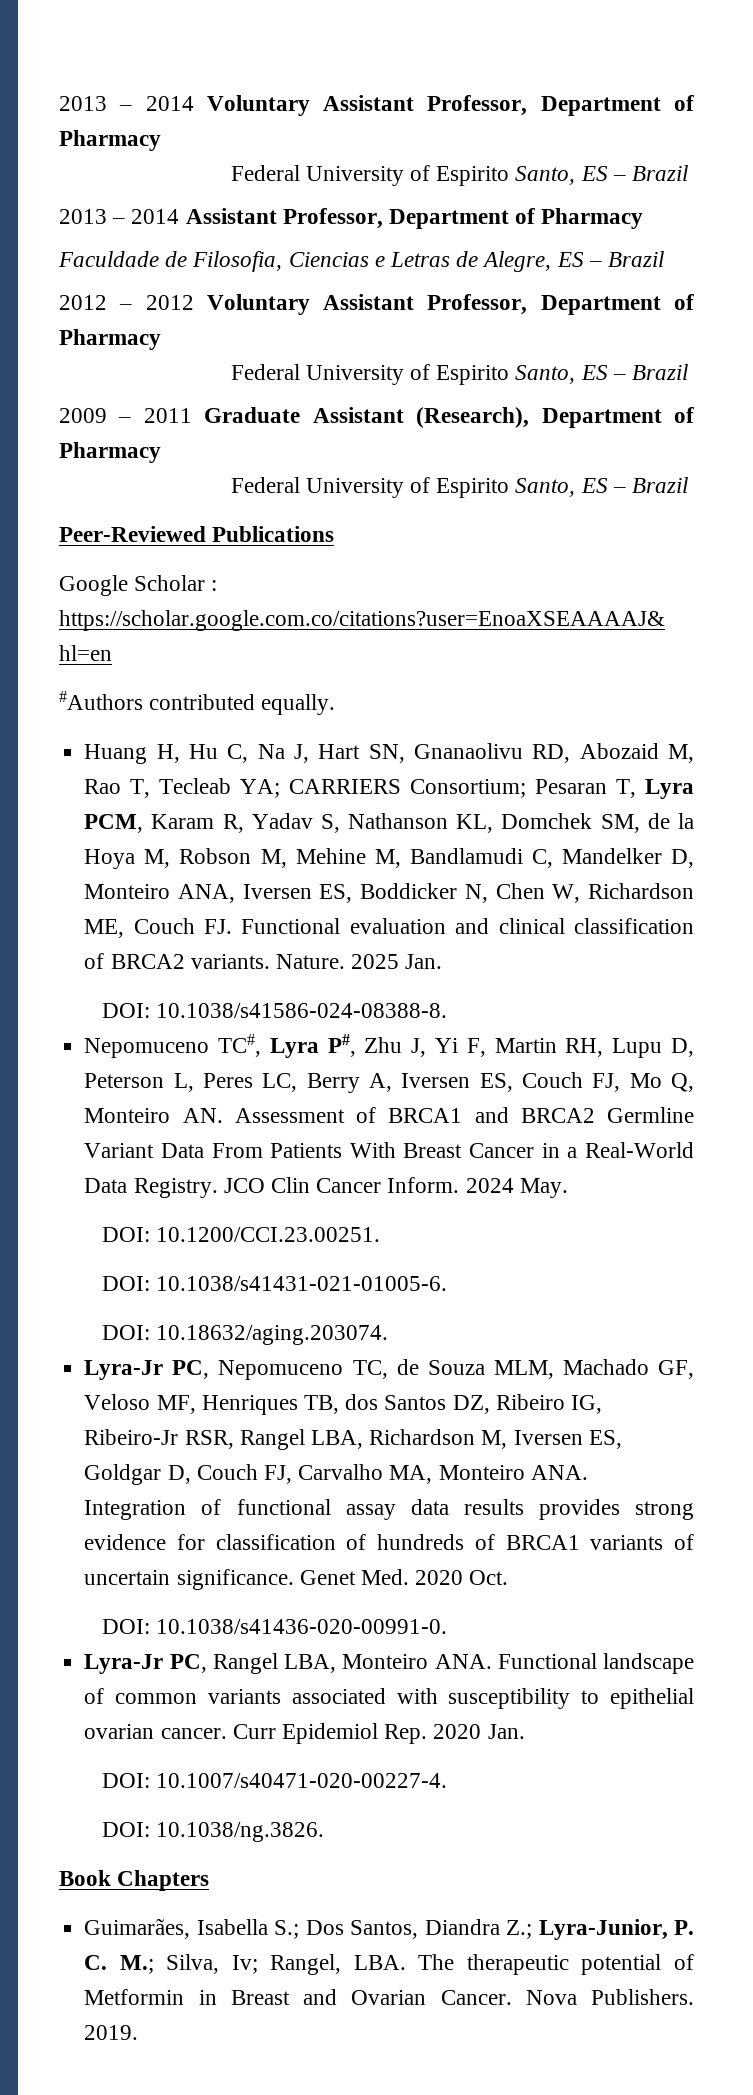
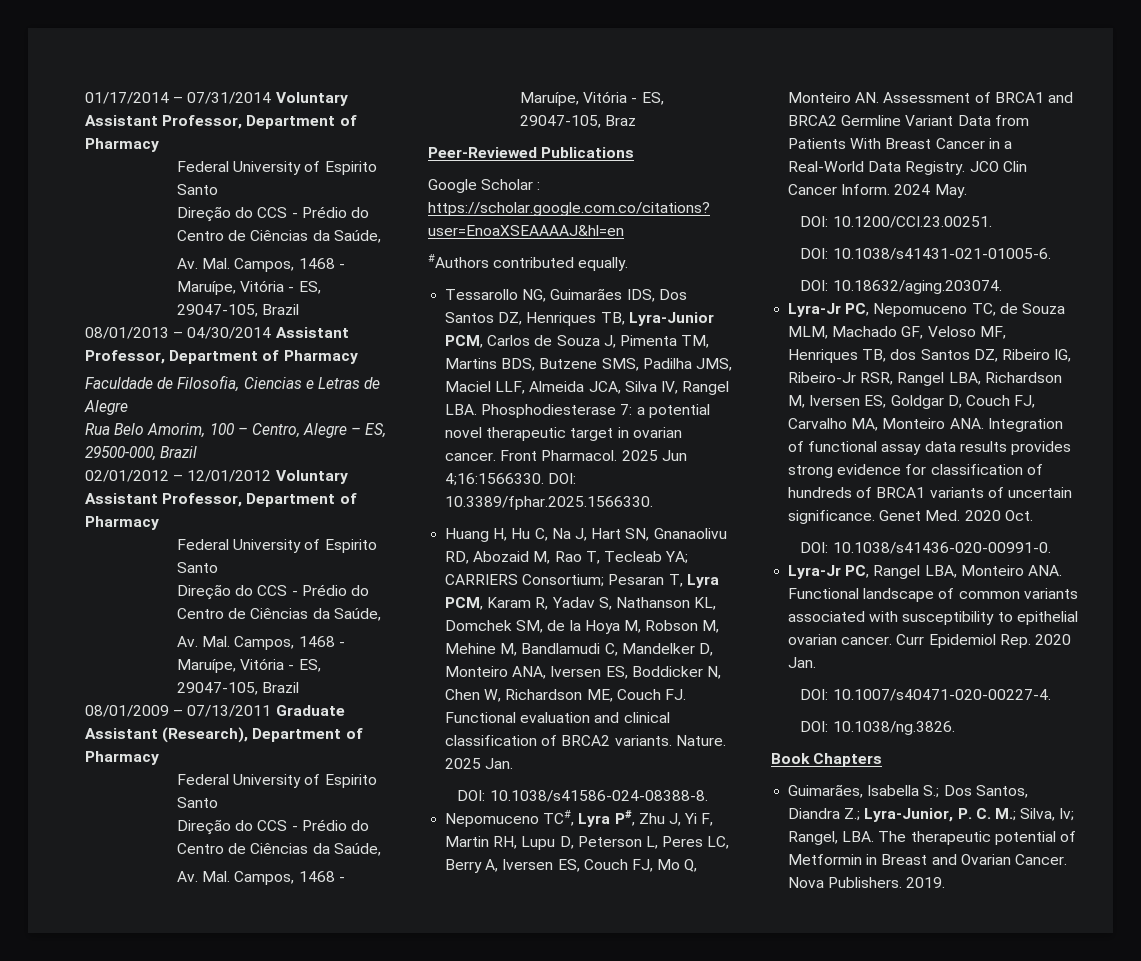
[59,96,194,111] 2013 – 2014 -> [85,92,272,104] 01/17/2014 – 07/31/2014
[515,165,689,185] [59,209,180,224] Santo, ES – Brazil // 2013 – 2014 -> [177,184,219,195] [177,206,370,222] [177,230,381,243] [177,258,345,272] [177,280,321,295] [177,304,300,317] [85,327,272,339] Santo // Direção do CCS - Prédio do Centro de Ciências da Saúde, // Av. Mal. Campos, 1468 - Maruípe, Vitória - ES, 29047-105, Brazil // 08/01/2013 – 04/30/2014
[482,251,665,272] [59,295,194,310] Alegre, ES – Brazil // 2012 – 2012 -> [84,400,128,415] [85,423,387,438] [85,446,198,461] [85,470,272,482] Alegre // Rua Belo Amorim, 100 – Centro, Alegre – ES, 29500-000, Brazil // 02/01/2012 – 12/01/2012
[515,364,689,384] [59,408,192,423] Santo, ES – Brazil // 2009 – 2011 -> [177,562,219,573] [177,584,370,600] [177,608,381,621] [177,636,345,650] [177,658,321,673] [177,682,300,695] [85,705,272,717] Santo // Direção do CCS - Prédio do Centro de Ciências da Saúde, // Av. Mal. Campos, 1468 - Maruípe, Vitória - ES, 29047-105, Brazil // 08/01/2009 – 07/13/2011
[515,477,689,497] Santo, ES – Brazil -> [177,797,219,808] [177,819,370,835] [177,843,381,856] [177,871,345,885] [520,91,664,106] [520,115,637,128] Santo // Direção do CCS - Prédio do Centro de Ciências da Saúde, // Av. Mal. Campos, 1468 - Maruípe, Vitória - ES, 29047-105, Braz
(336, 704) none -> [445,288,687,302] [445,312,714,326] [445,335,710,348] [445,358,732,371] [445,381,730,395] [445,404,710,418] [445,427,682,441] [445,450,687,461] [445,473,577,486] [445,496,654,510] // Tessarollo NG, Guimarães IDS, Dos Santos DZ, Henriques TB, Lyra-Junior PCM, Carlos de Souza J, Pimenta TM, Martins BDS, Butzene SMS, Padilha JMS, Maciel LLF, Almeida JCA, Silva IV, Rangel LBA. Phosphodiesterase 7: a potential novel therapeutic target in ovarian cancer. Front Pharmacol. 2025 Jun 4;16:1566330. DOI: 10.3389/fphar.2025.1566330.
[211,1143,263,1158] From -> [994,115,1029,126] from

